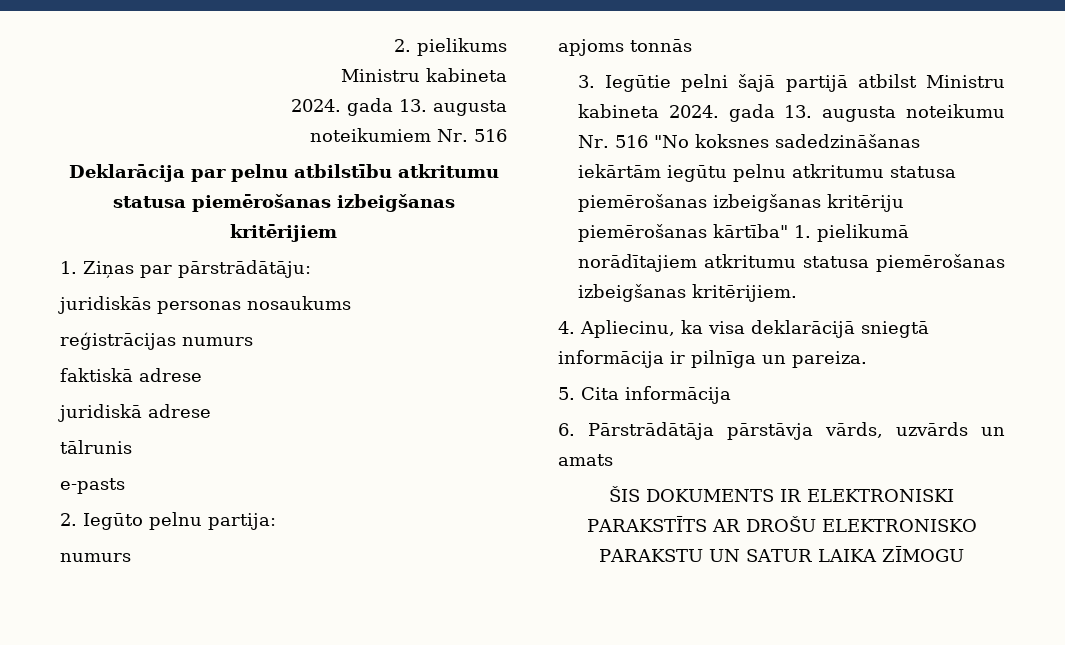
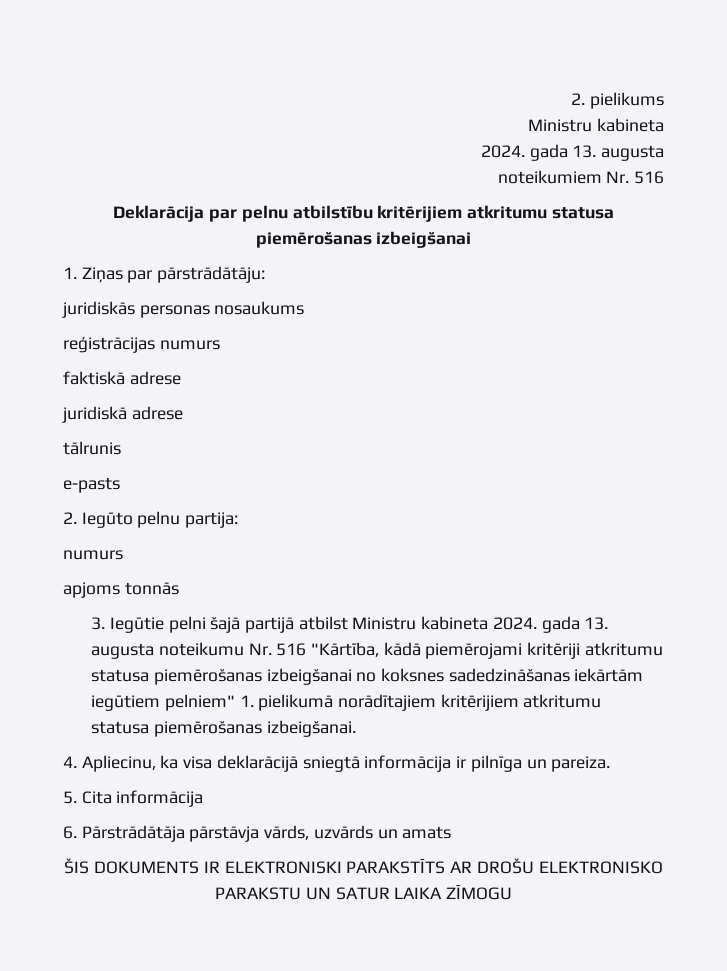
[397,164,499,178] [112,194,455,212] [230,224,337,242] atkritumu statusa piemērošanas izbeigšanas kritērijiem -> [377,205,614,222] [255,231,472,248] kritērijiem atkritumu statusa piemērošanas izbeigšanai
[653,134,920,148] [577,164,956,182] [577,194,904,212] [577,224,909,242] [577,254,1005,272] [577,284,797,302] "No koksnes sadedzināšanas iekārtām iegūtu pelnu atkritumu statusa piemērošanas izbeigšanas kritēriju piemērošanas kārtība" 1. pielikumā norādītajiem atkritumu statusa piemērošanas izbeigšanas kritērijiem. -> [310,642,663,659] [91,668,644,685] [91,694,602,711] [91,720,356,737] "Kārtība, kādā piemērojami kritēriji atkritumu statusa piemērošanas izbeigšanai no koksnes sadedzināšanas iekārtām iegūtiem pelniem" 1. pielikumā norādītajiem kritērijiem atkritumu statusa piemērošanas izbeigšanai.

